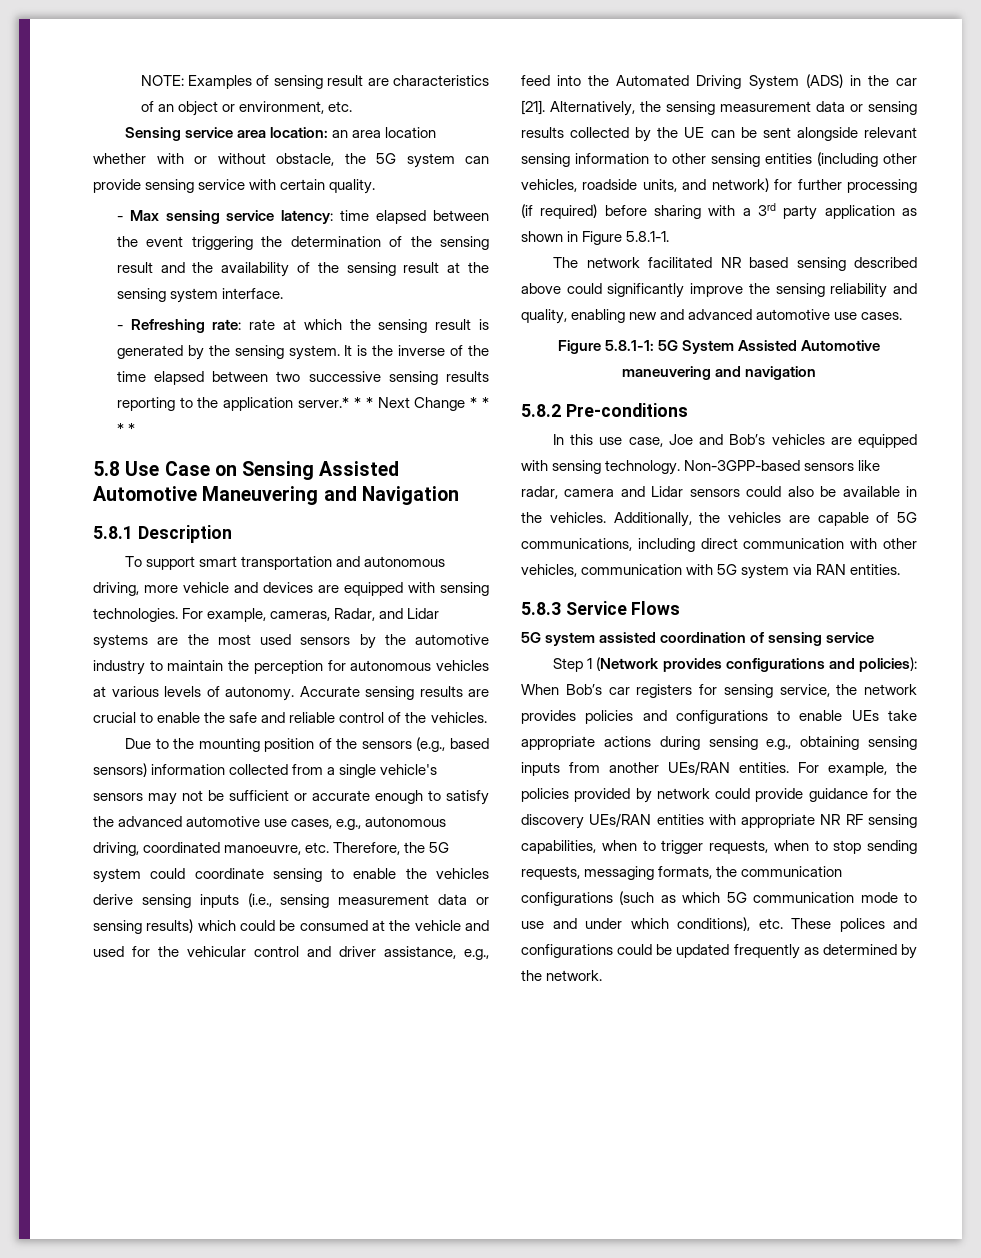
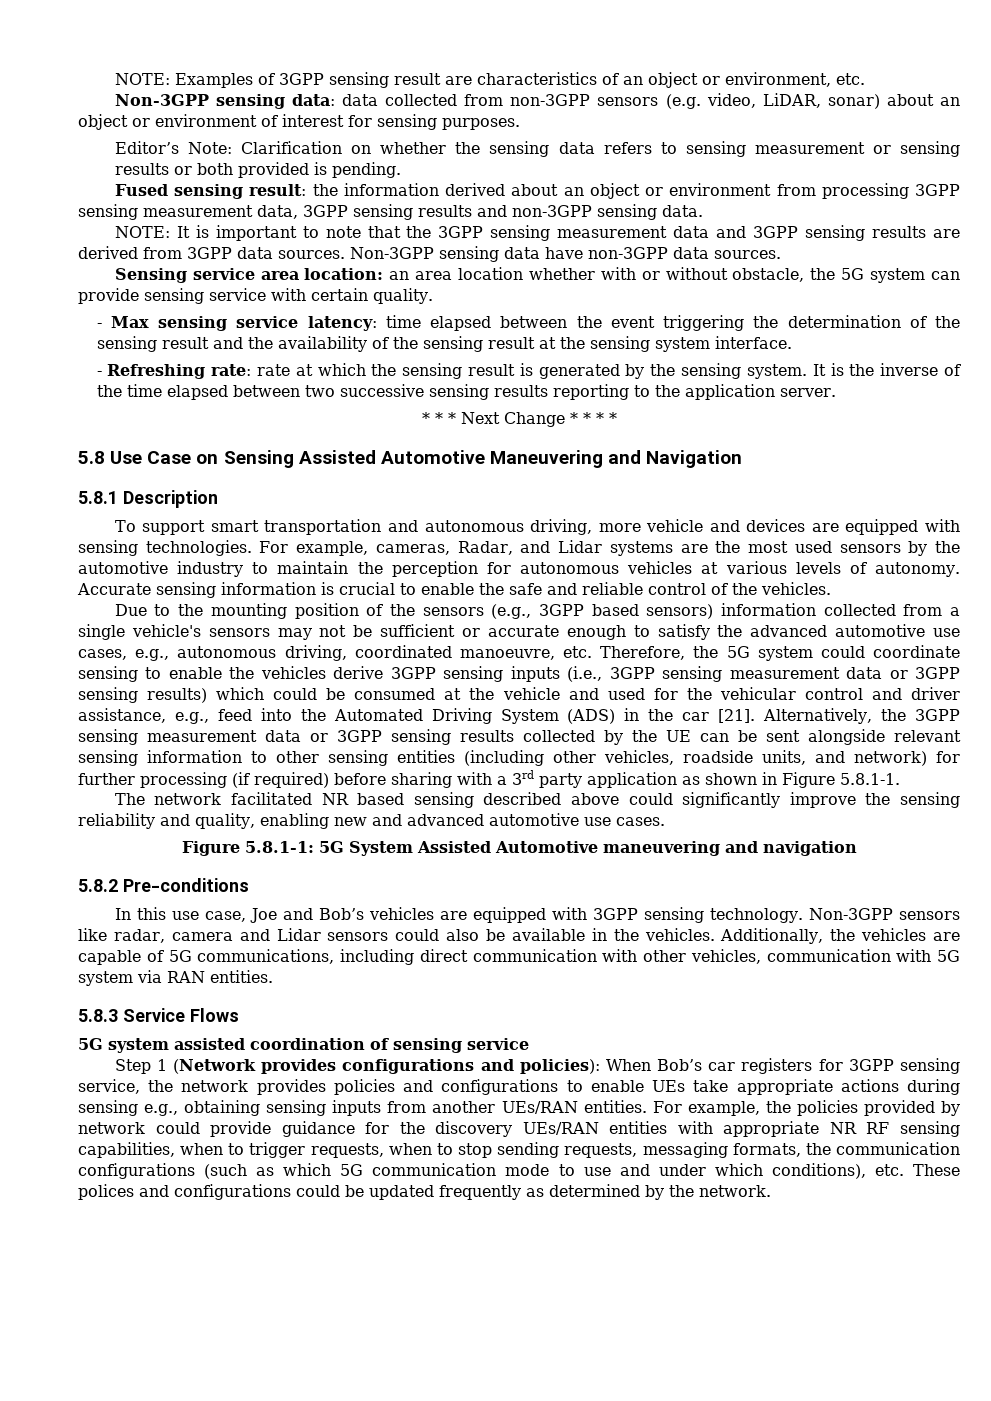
(270, 80) none -> [279,73,325,85] 3GPP
(352, 106) none -> [114,93,960,109] [78,114,520,130] [115,141,960,157] [115,162,402,178] [114,183,960,199] [78,204,703,220] [114,225,960,241] [78,246,781,262] // Non-3GPP sensing data: data collected from non-3GPP sensors (e.g. video, LiDAR, sonar) about an object or environment of interest for sensing purposes. // Editor’s Note: Clarification on whether the sensing data refers to sensing measurement or sensing results or both provided is pending. // Fused sensing result: the information derived about an object or environment from processing 3GPP sensing measurement data, 3GPP sensing results and non-3GPP sensing data. // NOTE: It is important to note that the 3GPP sensing measurement data and 3GPP sensing results are derived from 3GPP data sources. Non-3GPP sensing data have non-3GPP data sources.
[298,397,350,408] server.* -> [779,388,836,397] [421,412,430,424] server. // *
[419,686,489,697] results are -> [221,582,334,595] information is
(446, 744) none -> [538,604,584,616] 3GPP
(133, 899) none -> [390,667,436,679] 3GPP
[280,894,490,908] sensing measurement data or -> [609,666,961,682] 3GPP sensing measurement data or 3GPP
[666,101,863,115] sensing measurement data or -> [915,709,961,721] [78,729,382,745] 3GPP sensing measurement data or 3GPP
(548, 465) none -> [592,908,638,920] 3GPP
[684,460,801,471] Non-3GPP-based -> [808,908,893,920] Non-3GPP
(717, 689) none -> [848,1059,894,1071] 3GPP

